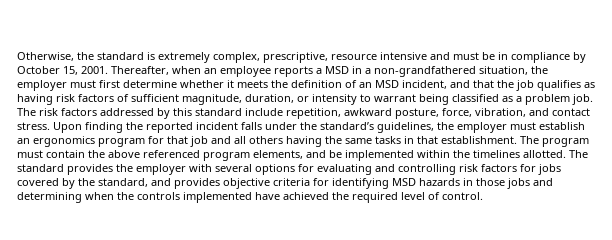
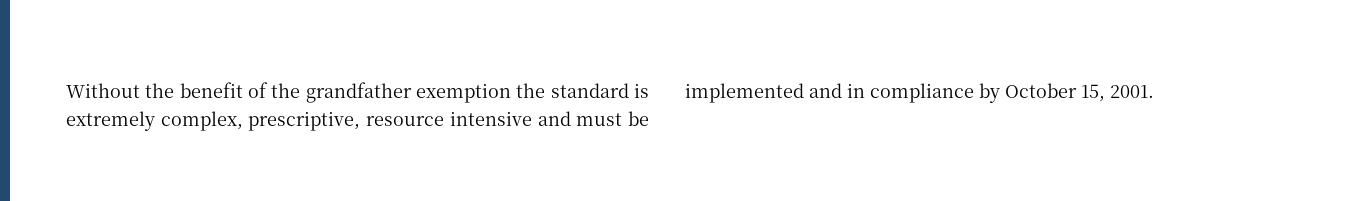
[17,52,74,61] Otherwise, -> [66,82,511,103] Without the benefit of the grandfather exemption
(495, 56) none -> [685,83,842,103] implemented and
[111,66,548,77] [17,80,595,91] [17,94,593,105] [17,108,590,119] [17,122,585,133] [17,136,589,147] [17,150,588,161] [17,164,561,175] [17,178,553,189] [17,192,483,203] Thereafter, when an employee reports a MSD in a non-grandfathered situation, the employer must first determine whether it meets the definition of an MSD incident, and that the job qualifies as having risk factors of sufficient magnitude, duration, or intensity to warrant being classified as a problem job. The risk factors addressed by this standard include repetition, awkward posture, force, vibration, and contact stress. Upon finding the reported incident falls under the standard’s guidelines, the employer must establish an ergonomics program for that job and all others having the same tasks in that establishment. The program must contain the above referenced program elements, and be implemented within the timelines allotted. The standard provides the employer with several options for evaluating and controlling risk factors for jobs covered by the standard, and provides objective criteria for identifying MSD hazards in those jobs and determining when the controls implemented have achieved the required level of control. -> (1154, 91) none

